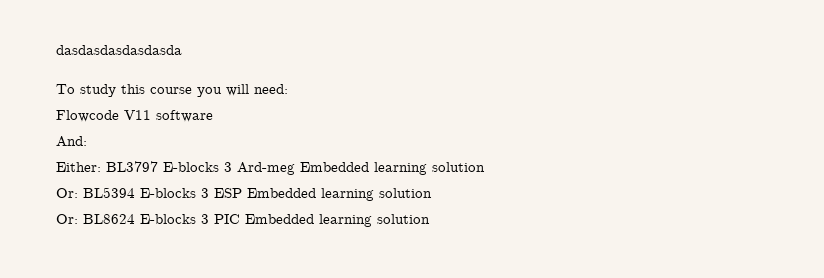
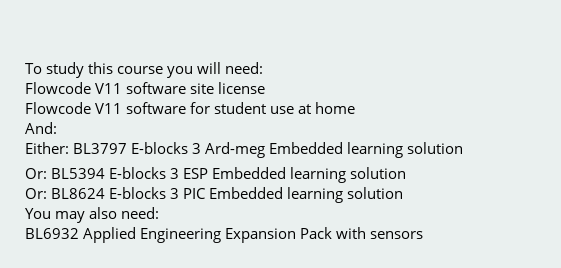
[56,45,182,55] dasdasdasdasdasda // -> (25, 68) none
(213, 116) none -> [190,82,266,94] [25,102,356,114] site license // Flowcode V11 software for student use at home
(430, 219) none -> [25,207,160,223] [25,227,424,243] // You may also need: // BL6932 Applied Engineering Expansion Pack with sensors

